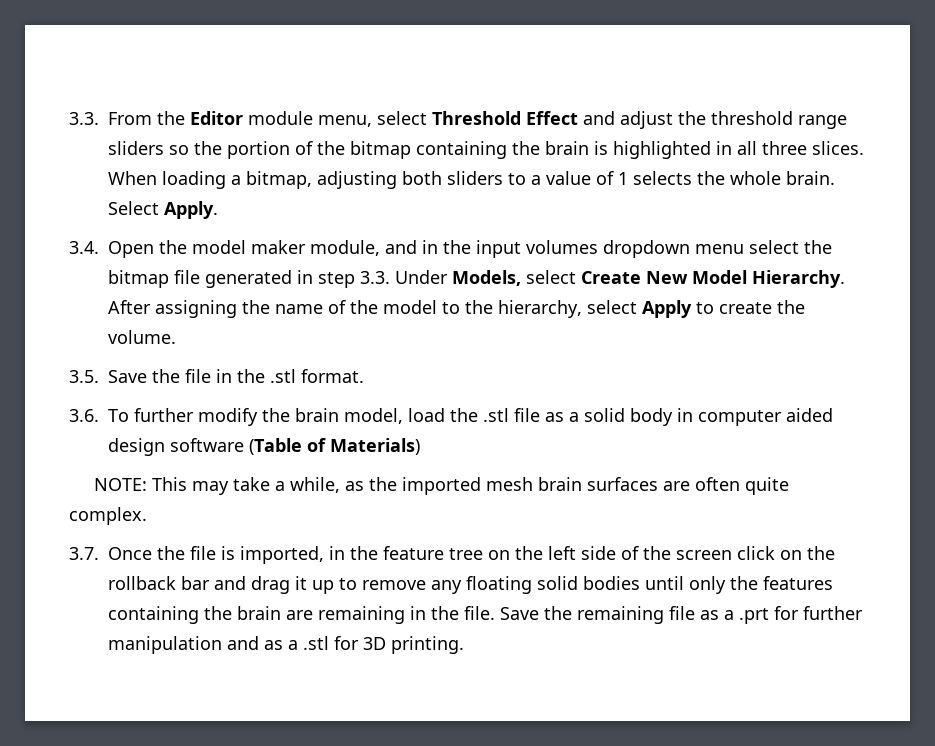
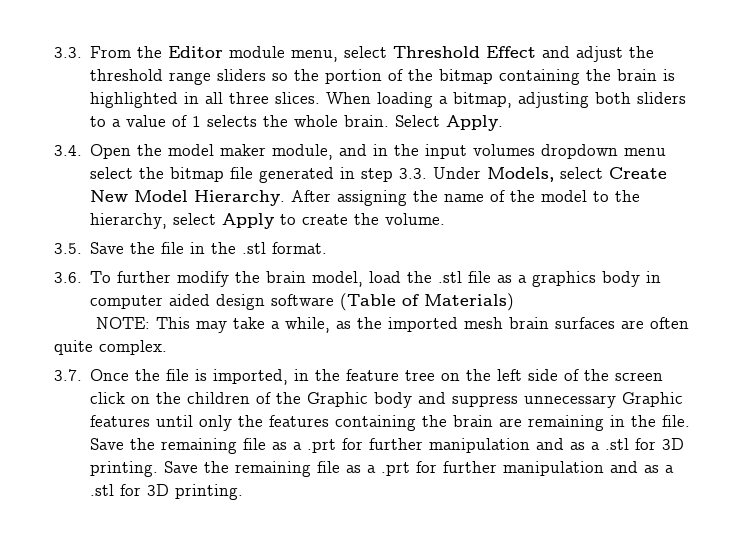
[584,408,625,422] solid -> [532,271,597,287] graphics
[108,576,640,594] rollback bar and drag it up to remove any floating solid bodies -> [187,392,684,408] [90,415,151,427] children of the Graphic body and suppress unnecessary Graphic features
(464, 645) none -> [164,461,675,477] [90,484,244,500] Save the remaining file as a .prt for further manipulation and as a .stl for 3D printing.

